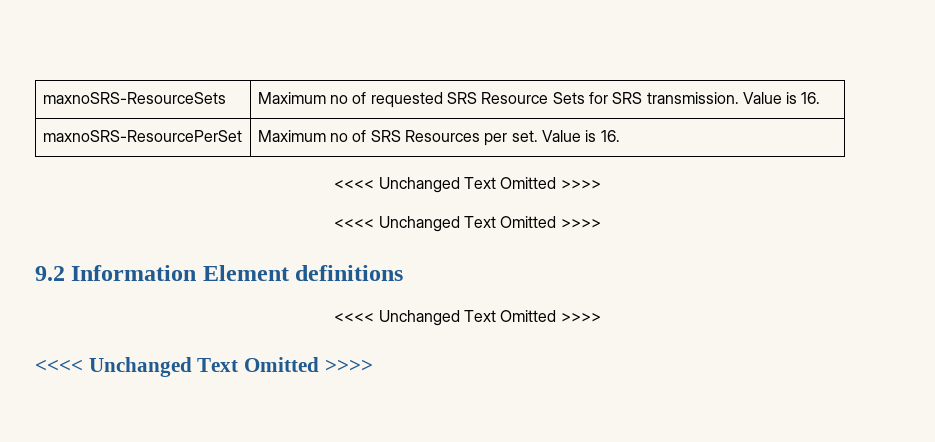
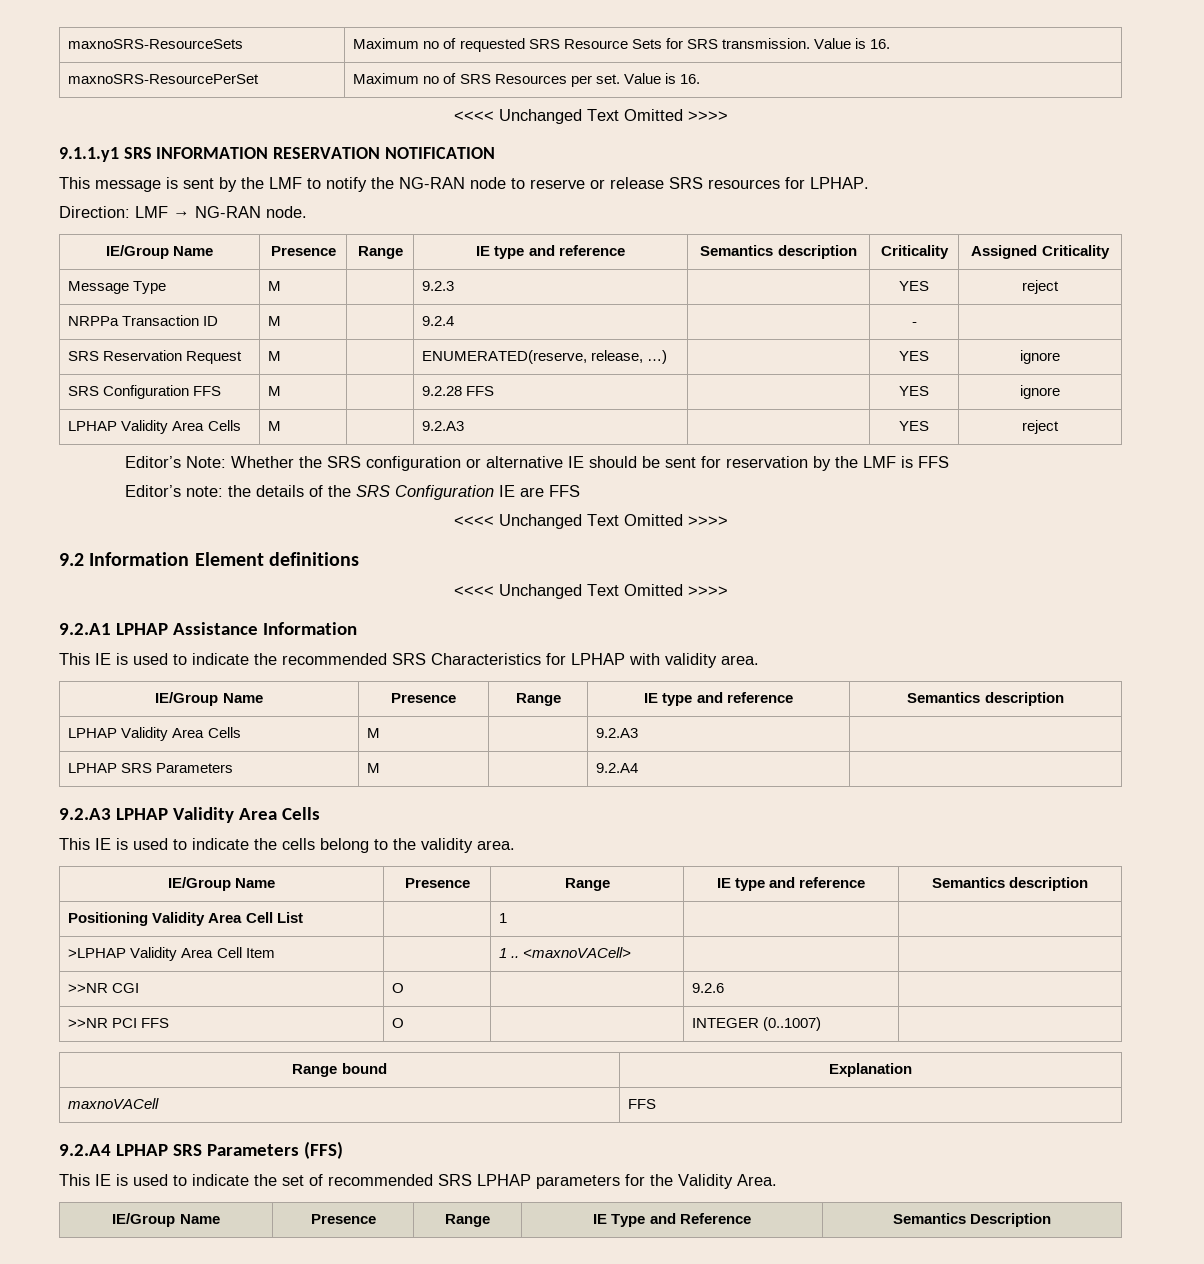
(601, 184) none -> [59,147,495,162] [59,177,869,192] [59,206,307,218] [105,245,214,259] [270,246,336,256] [357,246,403,259] [476,245,625,259] [700,245,857,259] [880,245,949,259] [971,245,1110,259] [68,281,167,294] [268,281,282,291] [422,281,455,291] [899,281,929,291] [1022,280,1059,294] [68,315,219,326] [268,316,282,326] [422,316,455,326] [911,322,917,326] [68,350,243,364] [268,351,282,361] [422,350,668,364] [899,351,929,361] [1020,350,1060,364] [68,385,222,399] [268,386,282,396] [422,386,495,396] [899,386,929,396] [1020,385,1060,399] [68,420,241,434] [268,421,282,431] [422,421,465,431] [899,421,929,431] [1022,420,1059,434] [124,456,949,471] [124,485,580,500] // 9.1.1.y1 SRS INFORMATION RESERVATION NOTIFICATION // This message is sent by the LMF to notify the NG-RAN node to reserve or release SRS resources for LPHAP. // Direction: LMF → NG-RAN node. // IE/Group Name | Presence | Range | IE type and reference | Semantics description | Criticality | Assigned Criticality // Message Type | M | | 9.2.3 | | YES | reject // NRPPa Transaction ID | M | | 9.2.4 | | - | // SRS Reservation Request | M | | ENUMERATED(reserve, release, …) | | YES | ignore // SRS Configuration FFS | M | | 9.2.28 FFS | | YES | ignore // LPHAP Validity Area Cells | M | | 9.2.A3 | | YES | reject // Editor’s Note: Whether the SRS configuration or alternative IE should be sent for reservation by the LMF is FFS // Editor’s note: the details of the SRS Configuration IE are FFS
[35,357,373,377] <<<< Unchanged Text Omitted >>>> -> [59,622,357,635] [59,653,759,668] [155,692,263,706] [391,693,456,703] [515,693,561,706] [644,692,793,706] [907,692,1064,706] [68,727,241,741] [367,728,381,738] [596,728,639,738] [68,763,234,773] [367,763,381,773] [596,763,639,773] [59,807,320,823] [59,838,515,853] [167,877,276,891] [404,878,470,888] [564,878,610,891] [716,877,866,891] [931,877,1089,891] [68,912,303,926] [499,913,508,923] [68,947,275,961] [499,947,632,958] [68,983,140,993] [392,983,405,993] [692,983,725,993] [68,1018,170,1028] [392,1018,405,1028] [692,1017,822,1031] [292,1063,387,1077] [829,1063,912,1077] [68,1098,160,1109] [628,1099,657,1109] [59,1141,343,1159] [59,1174,777,1189] [112,1213,220,1227] [310,1214,376,1224] [445,1214,490,1227] [593,1213,751,1227] [892,1213,1052,1227] 9.2.A1 LPHAP Assistance Information // This IE is used to indicate the recommended SRS Characteristics for LPHAP with validity area. // IE/Group Name | Presence | Range | IE type and reference | Semantics description // LPHAP Validity Area Cells | M | | 9.2.A3 | // LPHAP SRS Parameters | M | | 9.2.A4 | // 9.2.A3 LPHAP Validity Area Cells // This IE is used to indicate the cells belong to the validity area. // IE/Group Name | Presence | Range | IE type and reference | Semantics description // Positioning Validity Area Cell List | | 1 | | // >LPHAP Validity Area Cell Item | | 1 .. <maxnoVACell> | | // >>NR CGI | O | | 9.2.6 | // >>NR PCI FFS | O | | INTEGER (0..1007) | // Range bound | Explanation // maxnoVACell | FFS // 9.2.A4 LPHAP SRS Parameters (FFS) // This IE is used to indicate the set of recommended SRS LPHAP parameters for the Validity Area. // IE/Group Name | Presence | Range | IE Type and Reference | Semantics Description

